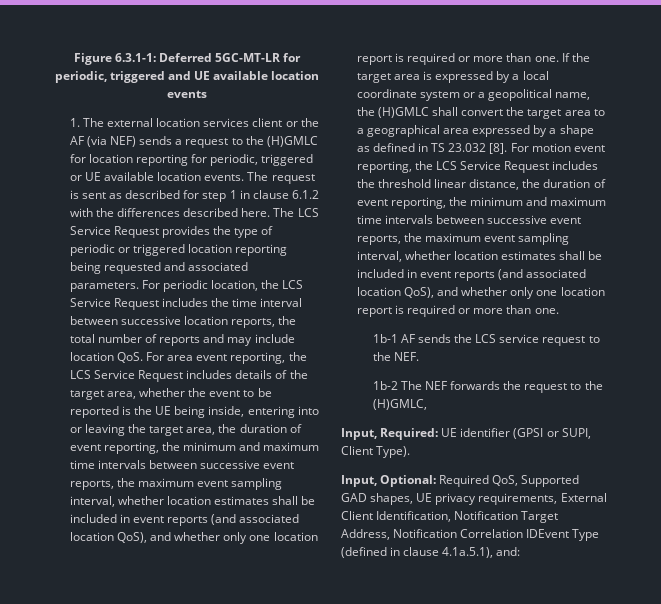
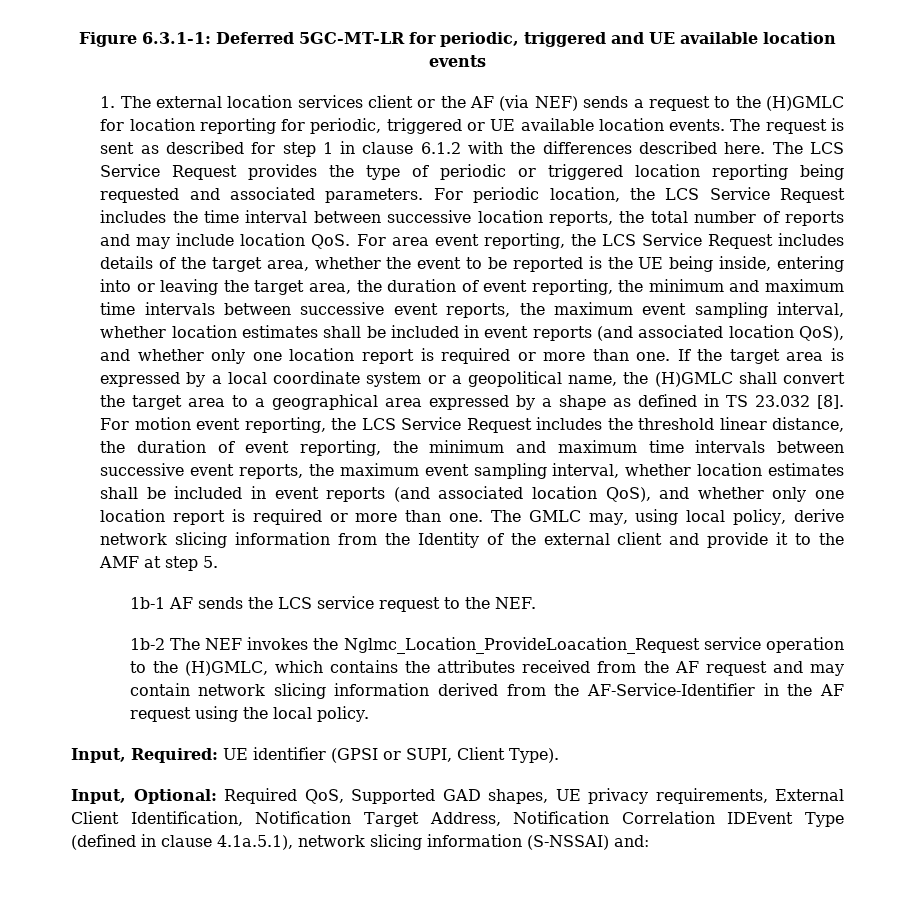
(559, 311) none -> [490,509,844,525] [100,532,844,548] [99,556,219,571] The GMLC may, using local policy, derive network slicing information from the Identity of the external client and provide it to the AMF at step 5.
[450,381,603,393] [372,399,427,410] forwards the request to the (H)GMLC, -> [247,637,844,654] [129,660,845,676] [129,683,845,699] [129,706,370,722] invokes the Nglmc_Location_ProvideLoacation_Request service operation to the (H)GMLC, which contains the attributes received from the AF request and may contain network slicing information derived from the AF-Service-Identifier in the AF request using the local policy.
(494, 552) none -> [298,834,609,850] network slicing information (S-NSSAI)

